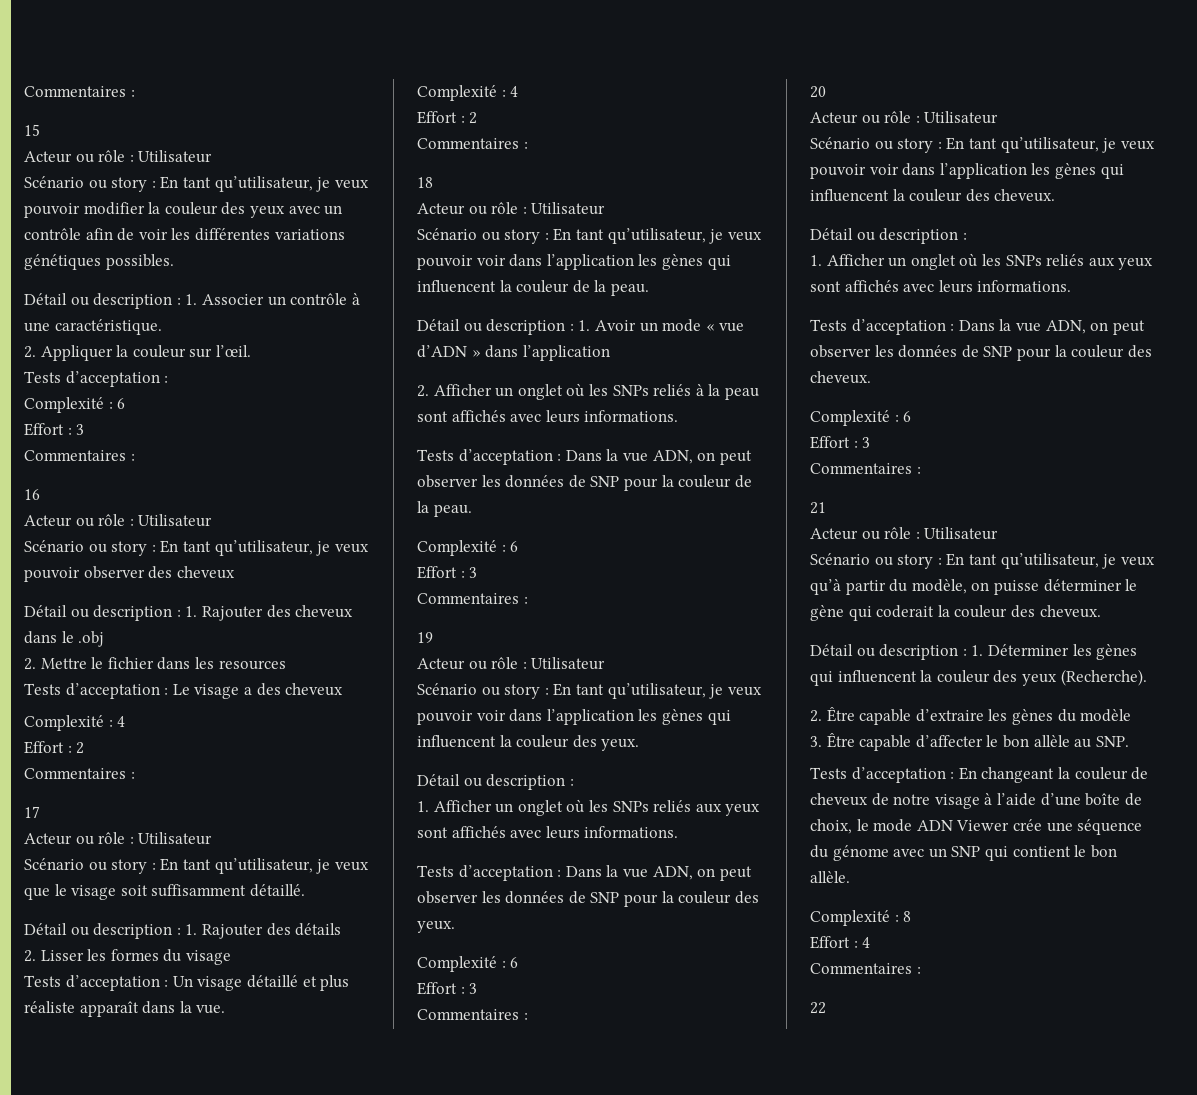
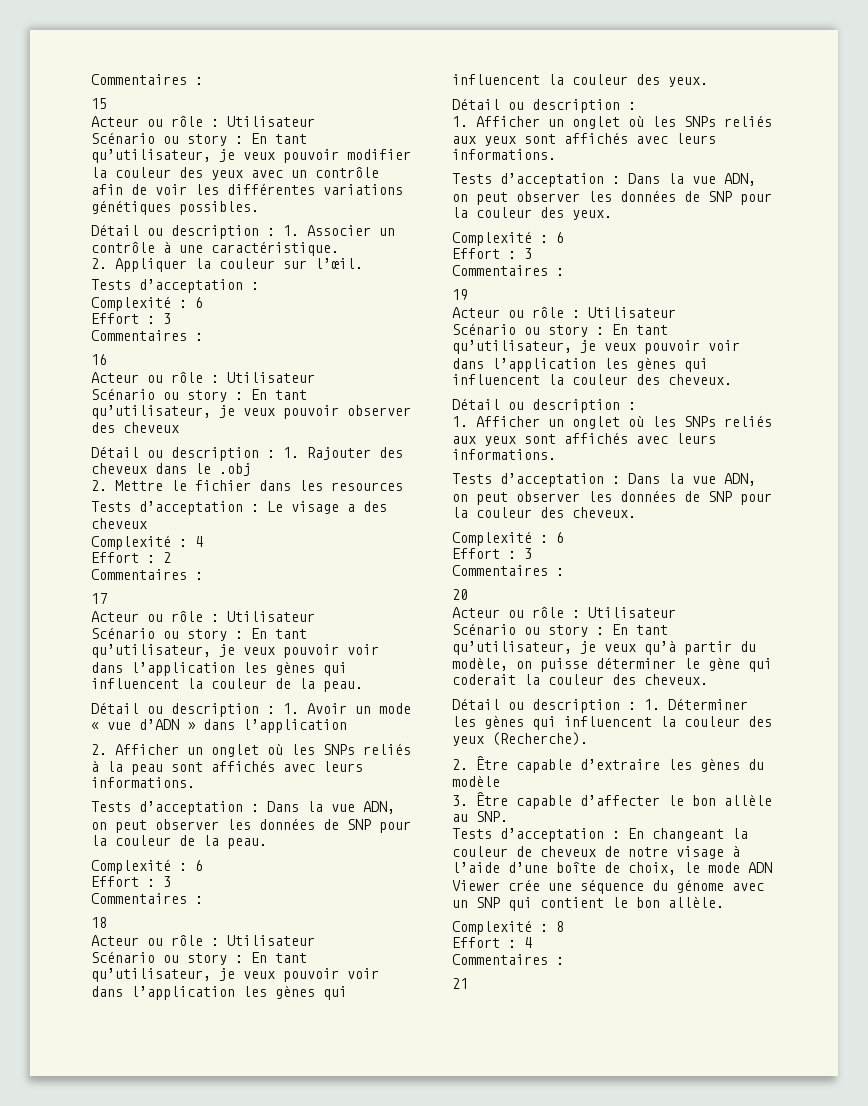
[24,858,369,874] [24,884,305,900] [24,923,342,939] [24,949,231,965] [24,975,350,991] [24,1001,226,1017] [417,85,519,101] [417,111,478,124] [417,138,528,149] [417,177,433,188] [417,202,606,215] // Scénario ou story : En tant qu’utilisateur, je veux que le visage soit suffisamment détaillé. // Détail ou description : 1. Rajouter des détails // 2. Lisser les formes du visage // Tests d’acceptation : Un visage détaillé et plus réaliste apparaît dans la vue. // Complexité : 4 // Effort : 2 // Commentaires : // 18 // Acteur ou rôle : Utilisateur -> (315, 616) none
[417,632,433,643] 19 -> [91,917,107,928] 18
[810,86,826,98] 20 -> [452,289,468,300] 19
[810,502,826,514] 21 -> [452,589,468,600] 20
[810,1002,826,1014] 22 -> [452,978,468,989] 21

